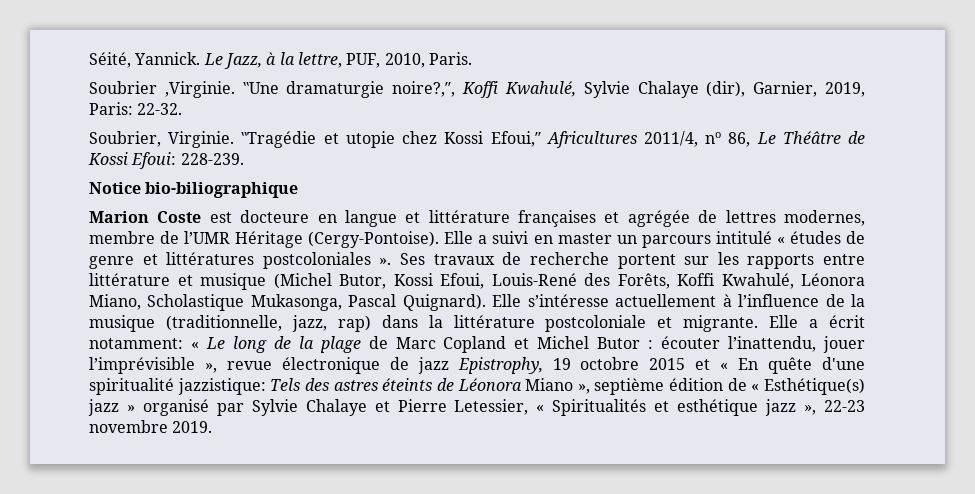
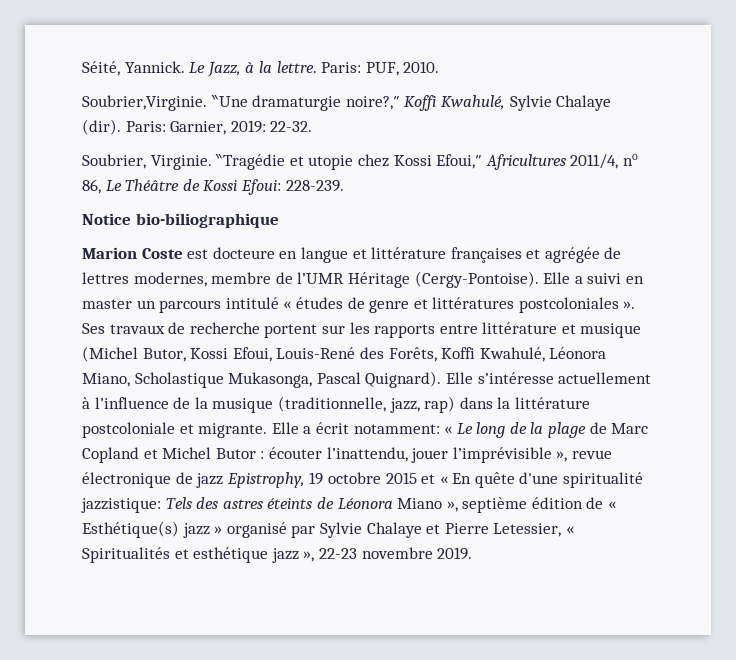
[297,52,472,68] [89,81,235,98] lettre, PUF, 2010, Paris. // Soubrier ,Virginie. -> [276,61,440,76] [82,95,207,111] lettre. Paris: PUF, 2010. // Soubrier,Virginie.
[392,81,456,97] noire?,″, -> [345,96,400,110] noire?,″
[706,81,866,97] [89,102,133,115] (dir), Garnier, 2019, Paris: -> [82,119,266,135] (dir). Paris: Garnier, 2019:

